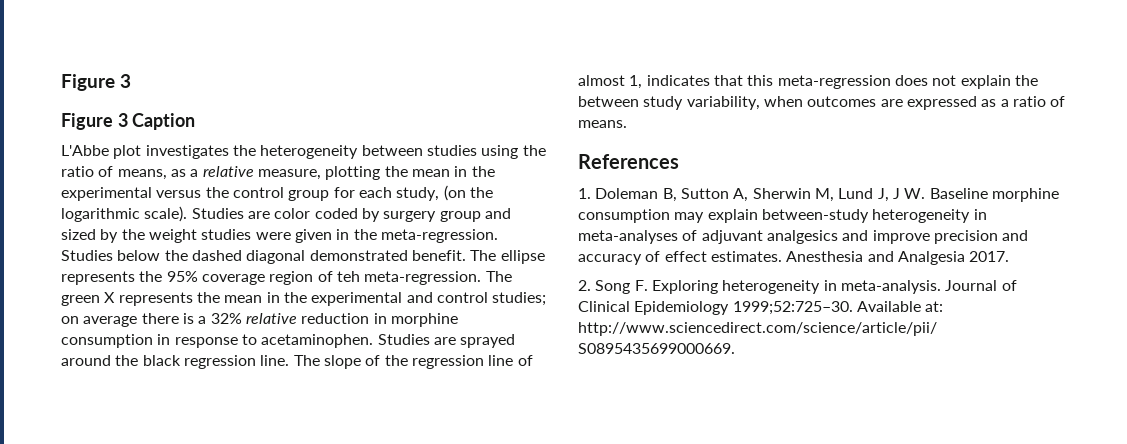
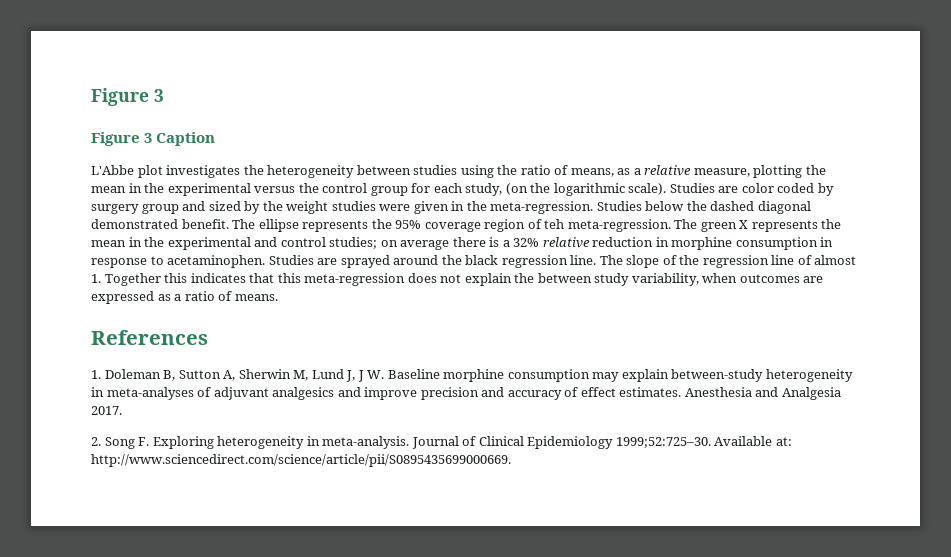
[629,75,643,89] 1, -> [91,273,188,286] 1. Together this

